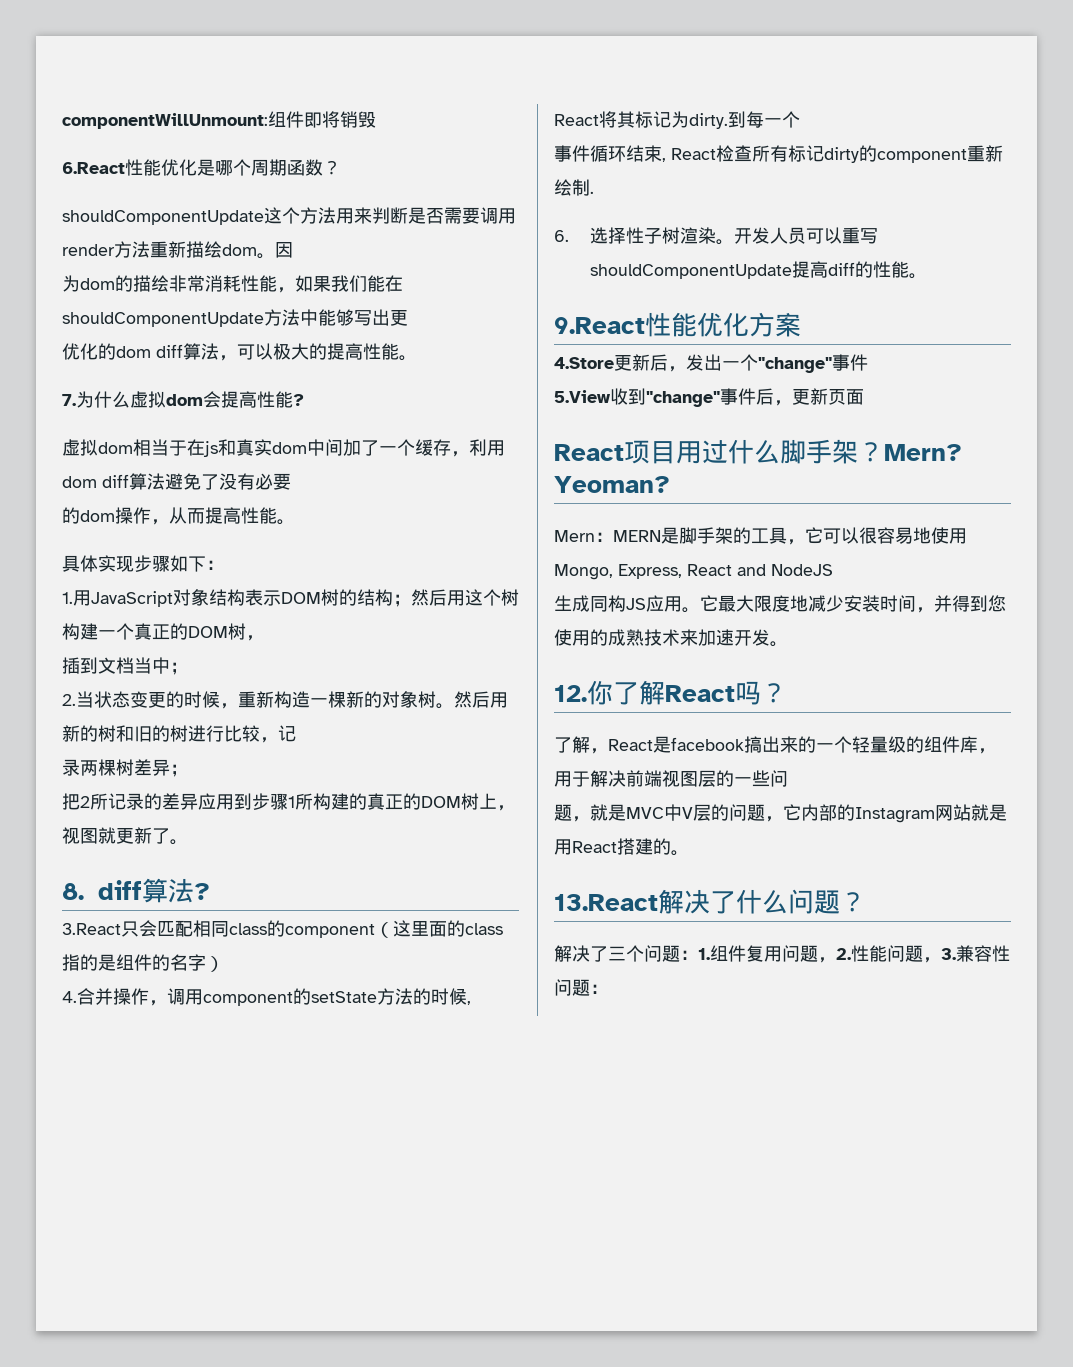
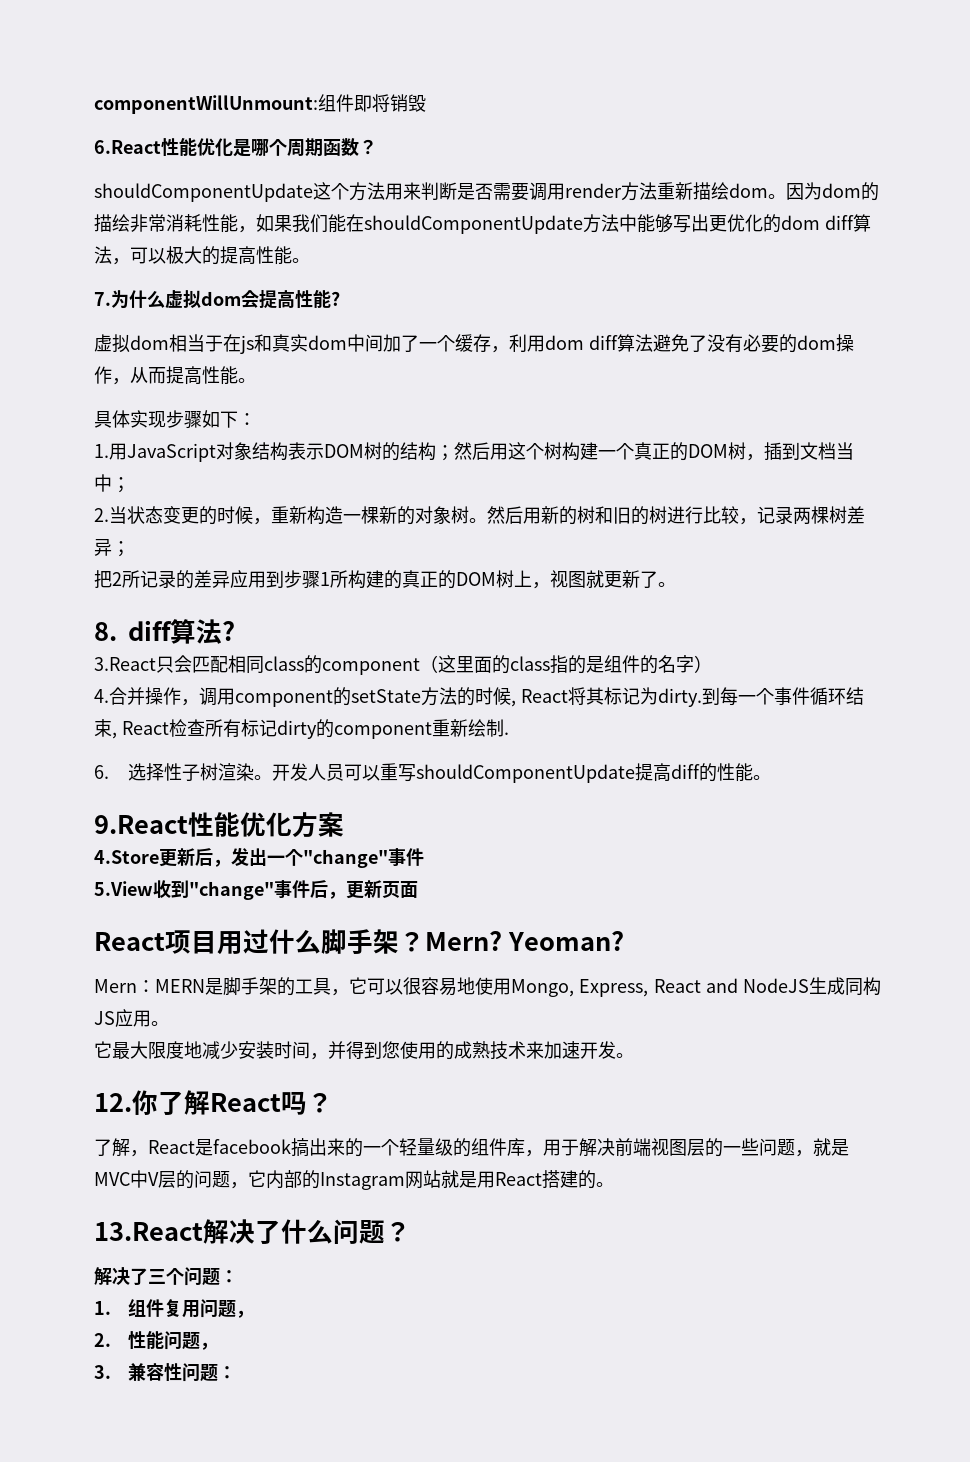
(293, 250) // -> (804, 191) none
(408, 318) // -> (727, 223) none
(291, 481) // -> (779, 344) none
(264, 638) // -> (764, 457) none
(296, 733) // -> (775, 515) none
(800, 119) // -> (774, 696) none
(833, 570) // -> (809, 985) none
(700, 610) none -> (169, 1023) //
(788, 778) // -> (777, 1147) none
(698, 955) none -> (238, 1276) //
(836, 960) none -> (254, 1314) //
(941, 960) none -> (218, 1346) //

